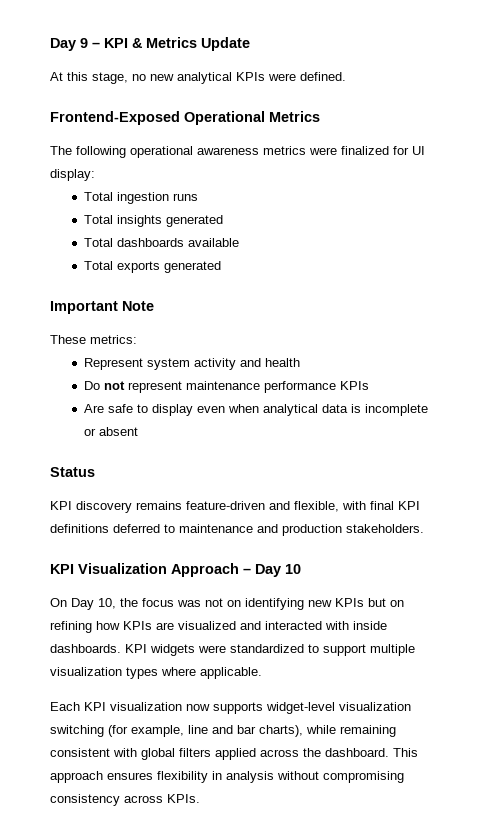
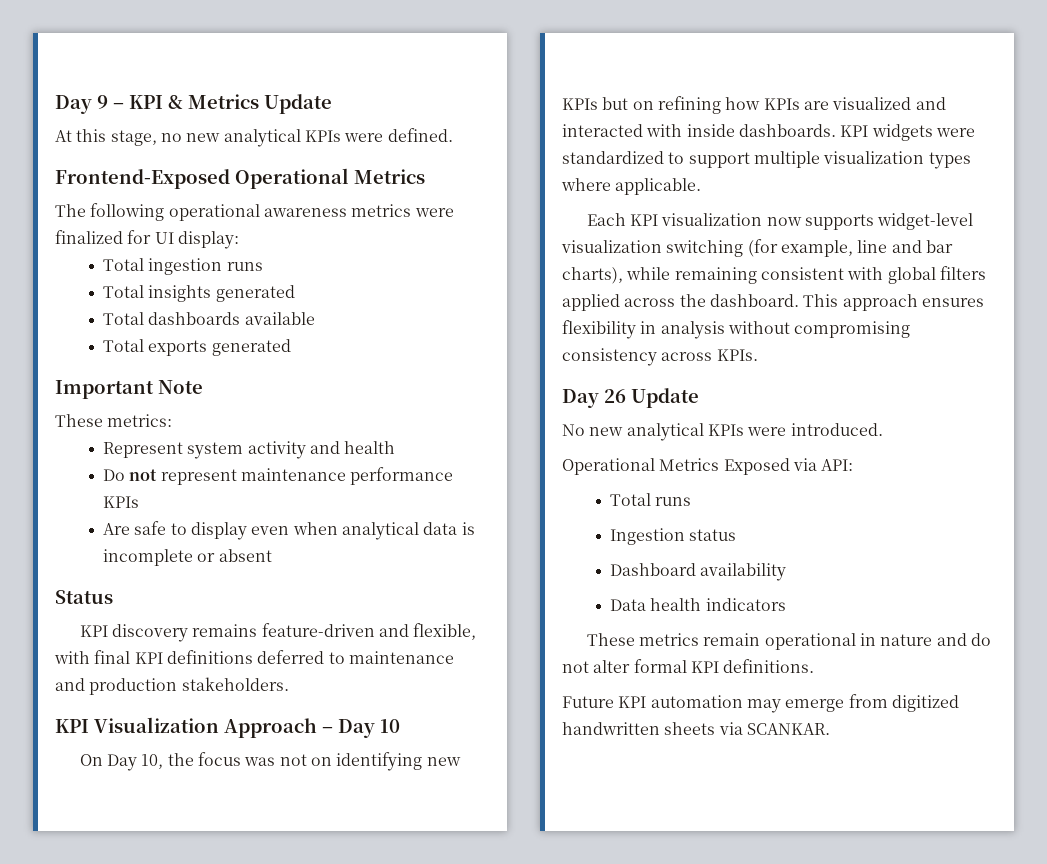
(200, 798) none -> [562,388,699,408] [562,423,883,441] [562,458,854,475] [610,493,692,506] [610,528,737,545] [610,563,787,581] [610,598,786,611] [586,633,992,650] [562,659,815,673] [562,694,959,713] [562,722,830,735] // Day 26 Update // No new analytical KPIs were introduced. // Operational Metrics Exposed via API: // Total runs // Ingestion status // Dashboard availability // Data health indicators // These metrics remain operational in nature and do not alter formal KPI definitions. // Future KPI automation may emerge from digitized handwritten sheets via SCANKAR.

